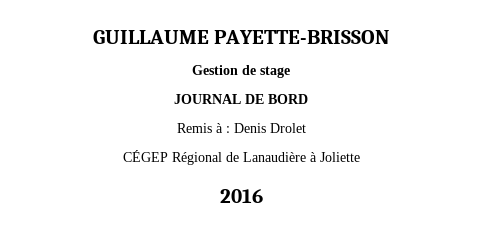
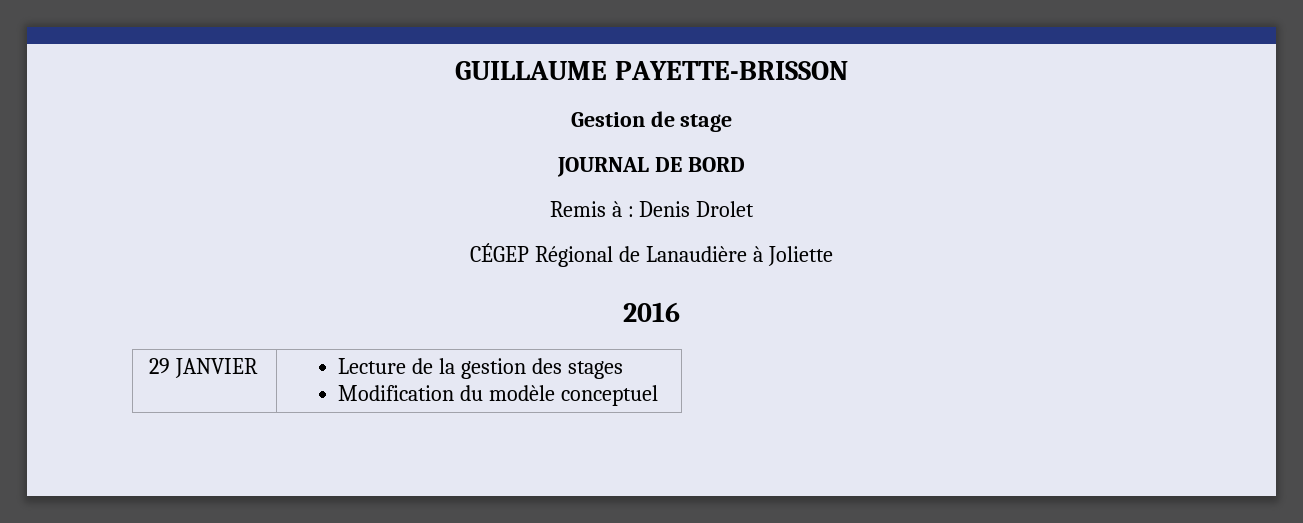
(263, 196) none -> [148,358,258,378] [338,358,624,379] [338,385,659,406] // 29 JANVIER | Lecture de la gestion des stages // Modification du modèle conceptuel

